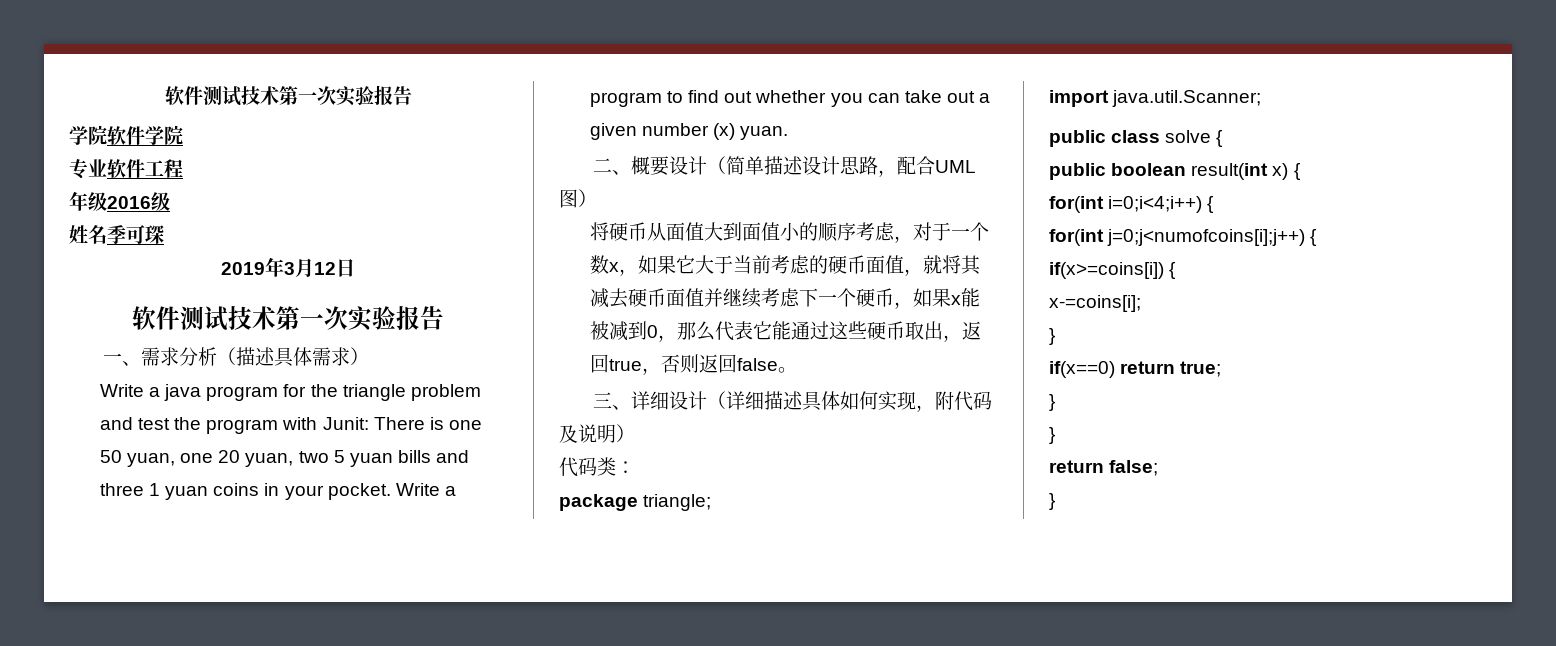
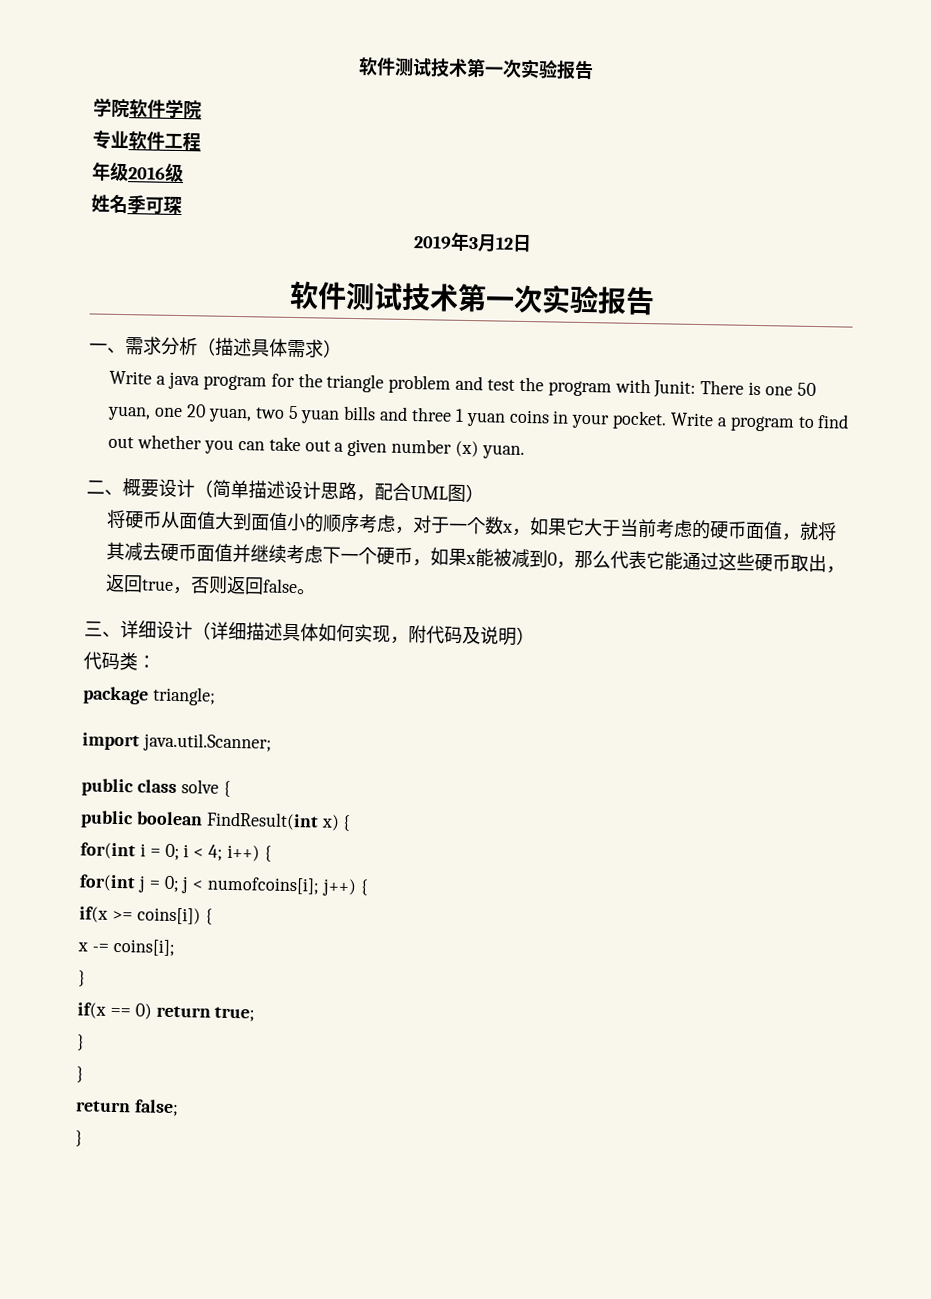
[1191,163,1269,180] result(int -> [205,811,319,831] FindResult(int
[1108,196,1215,213] [1049,229,1318,246] [1049,262,1177,279] [1049,295,1141,312] [1049,328,1055,345] [1049,361,1115,378] i=0;i<4;i++) { // for(int j=0;j<numofcoins[i];j++) { // if(x>=coins[i]) { // x-=coins[i]; // } // if(x==0) -> [139,843,272,862] [79,874,369,897] [79,906,213,925] [77,938,175,957] [78,970,86,987] [77,1002,152,1020] i = 0; i < 4; i++) { // for(int j = 0; j < numofcoins[i]; j++) { // if(x >= coins[i]) { // x -= coins[i]; // } // if(x == 0)

